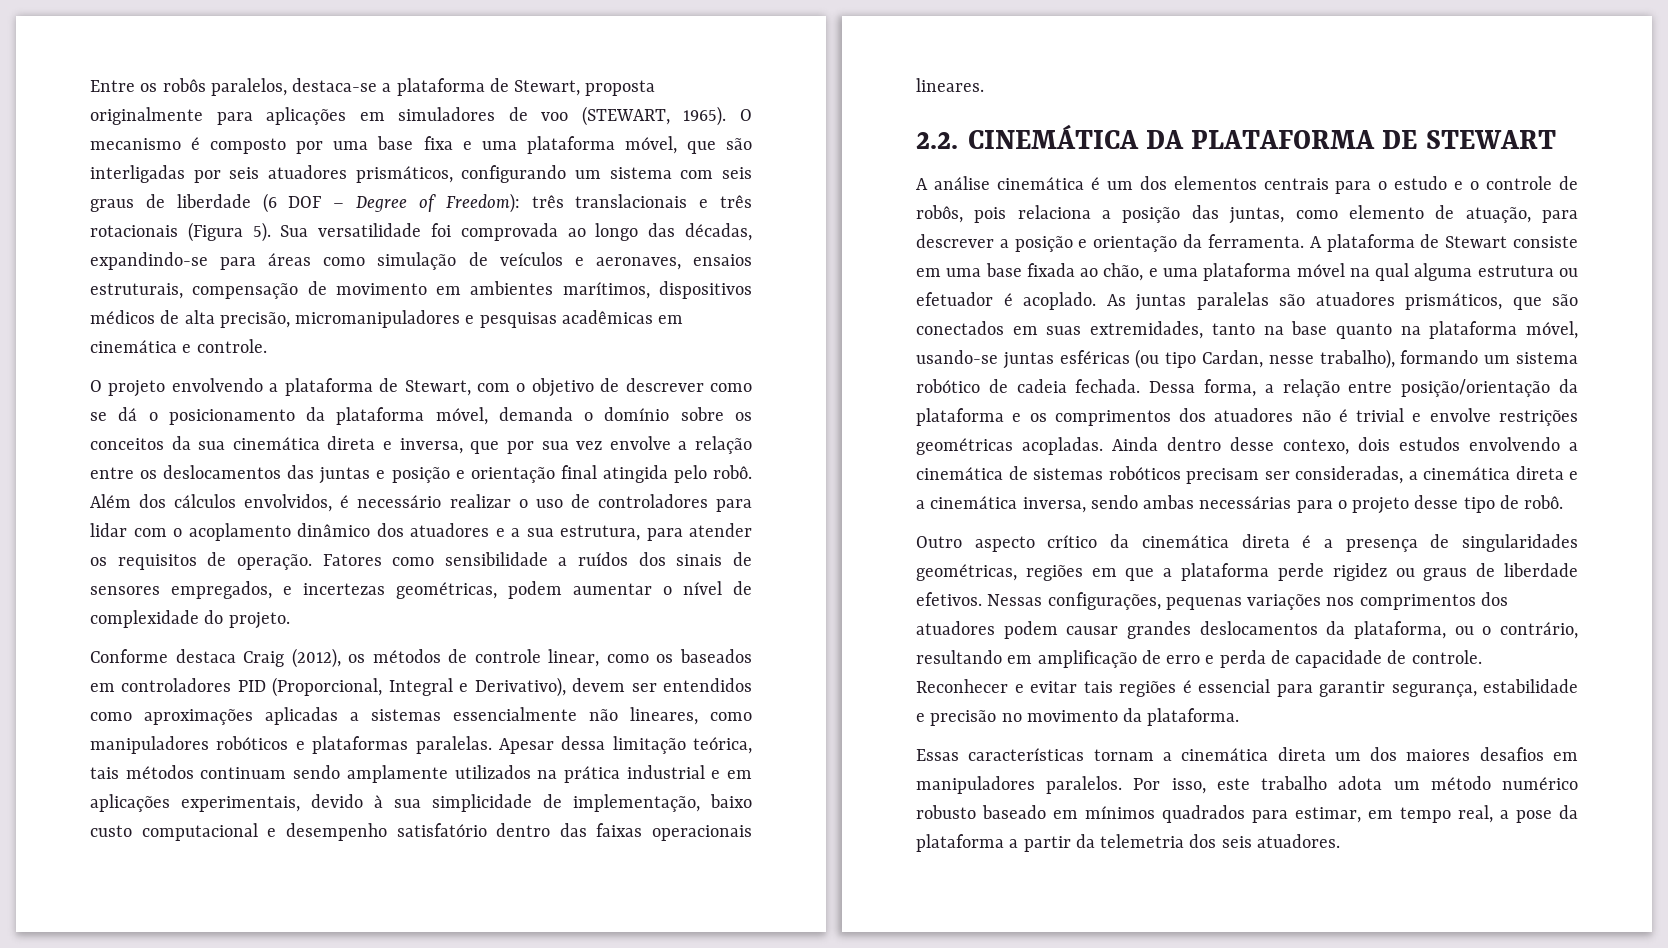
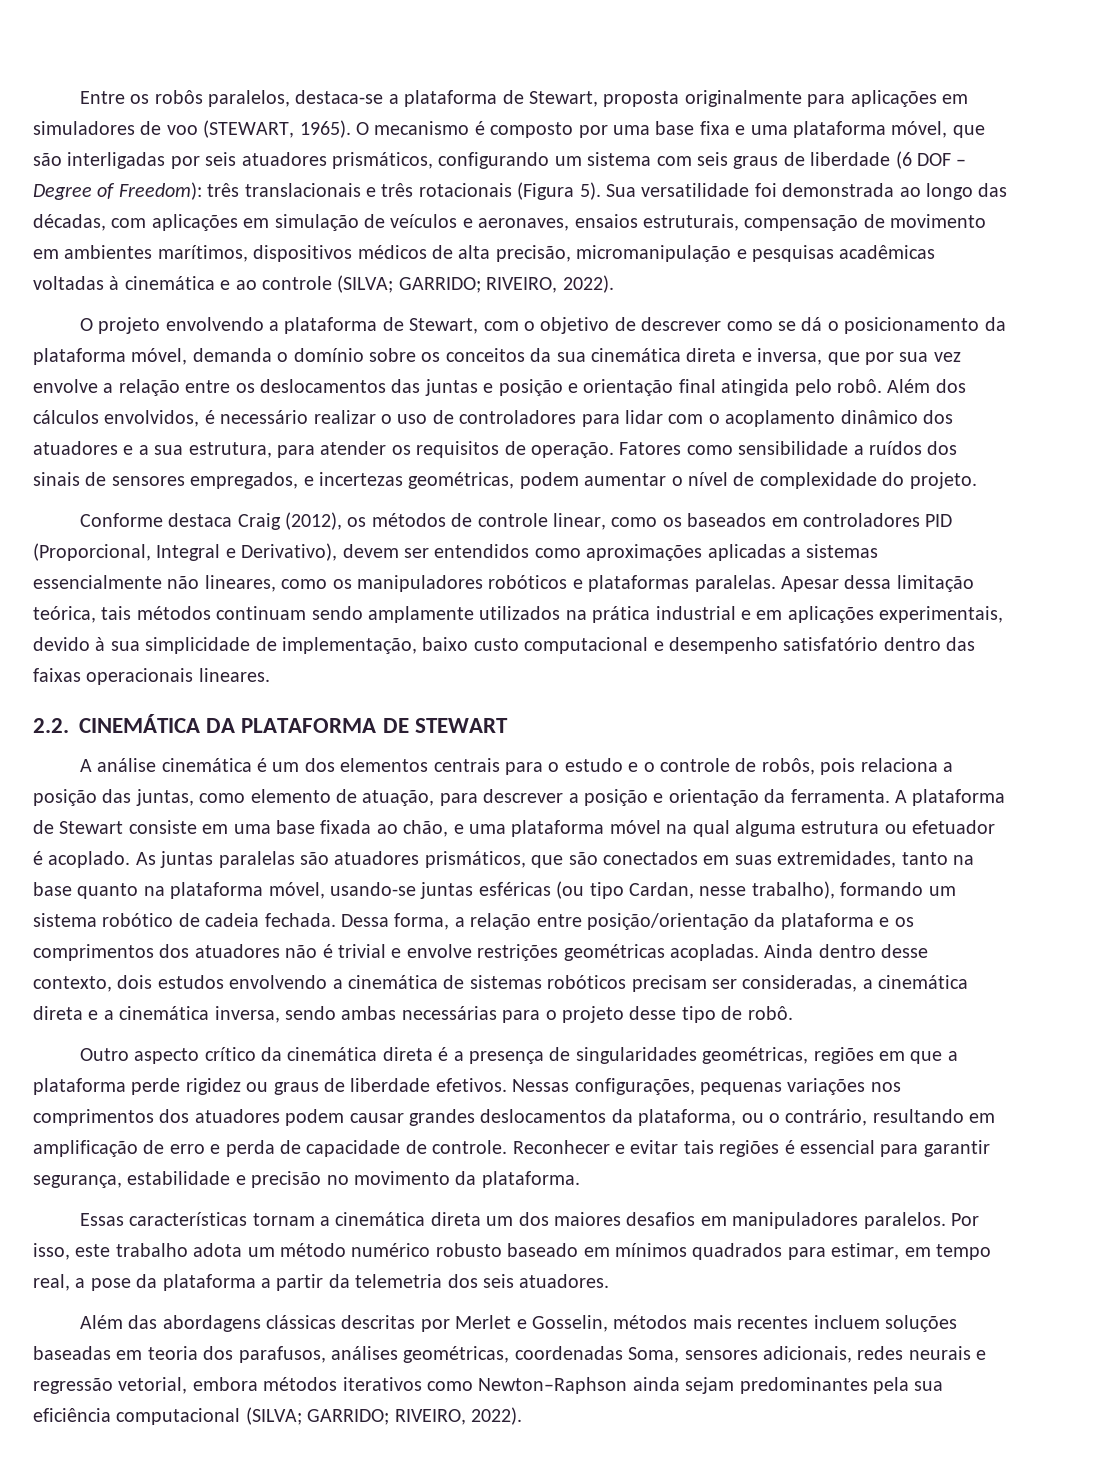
[460,223,558,241] comprovada -> [782,183,895,197] demonstrada
[90,252,366,270] expandindo-se para áreas como -> [111,214,270,231] com aplicações em
[295,310,461,328] micromanipuladores -> [576,245,732,262] micromanipulação
[658,315,684,324] [90,339,267,353] em cinemática e controle. -> [33,275,614,293] voltadas à cinemática e ao controle (SILVA; GARRIDO; RIVEIRO, 2022).
(752, 716) none -> [332,579,352,589] os
[1283,439,1349,455] contexo, -> [33,976,112,992] contexto,
(1340, 841) none -> [79,1315,958,1332] [33,1346,987,1363] [33,1377,944,1394] [33,1407,522,1425] // Além das abordagens clássicas descritas por Merlet e Gosselin, métodos mais recentes incluem soluções baseadas em teoria dos parafusos, análises geométricas, coordenadas Soma, sensores adicionais, redes neurais e regressão vetorial, embora métodos iterativos como Newton–Raphson ainda sejam predominantes pela sua eficiência computacional (SILVA; GARRIDO; RIVEIRO, 2022).

